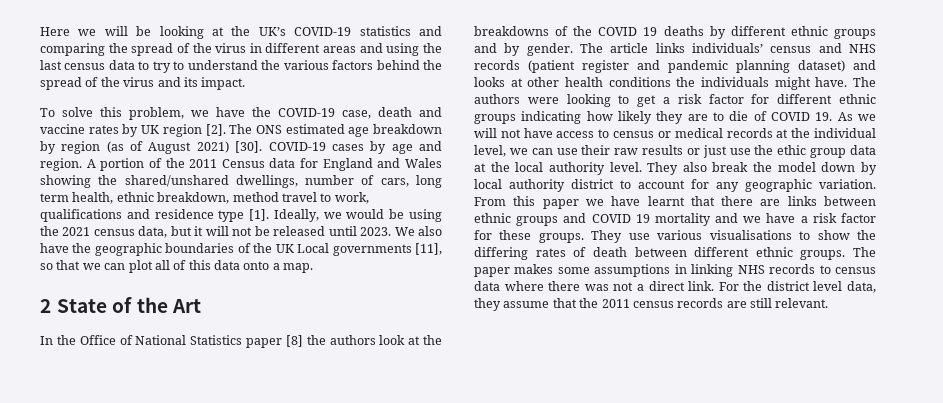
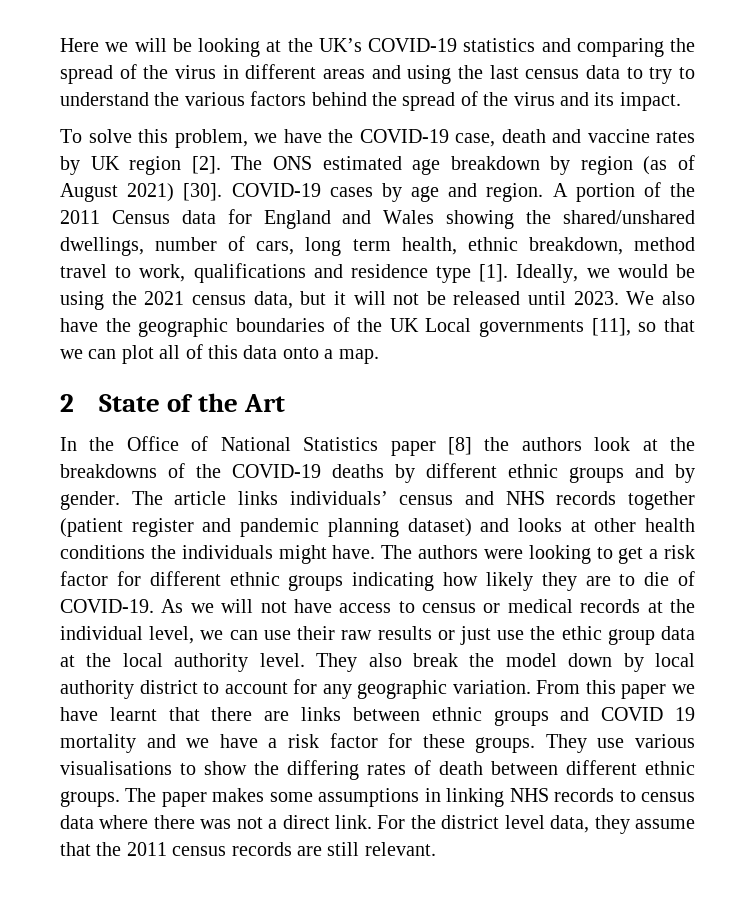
[598,27,658,36] COVID 19 -> [232,464,321,478] COVID-19
(520, 65) none -> [628,491,695,510] together
[771,112,833,121] COVID 19. -> [60,599,154,613] COVID-19.

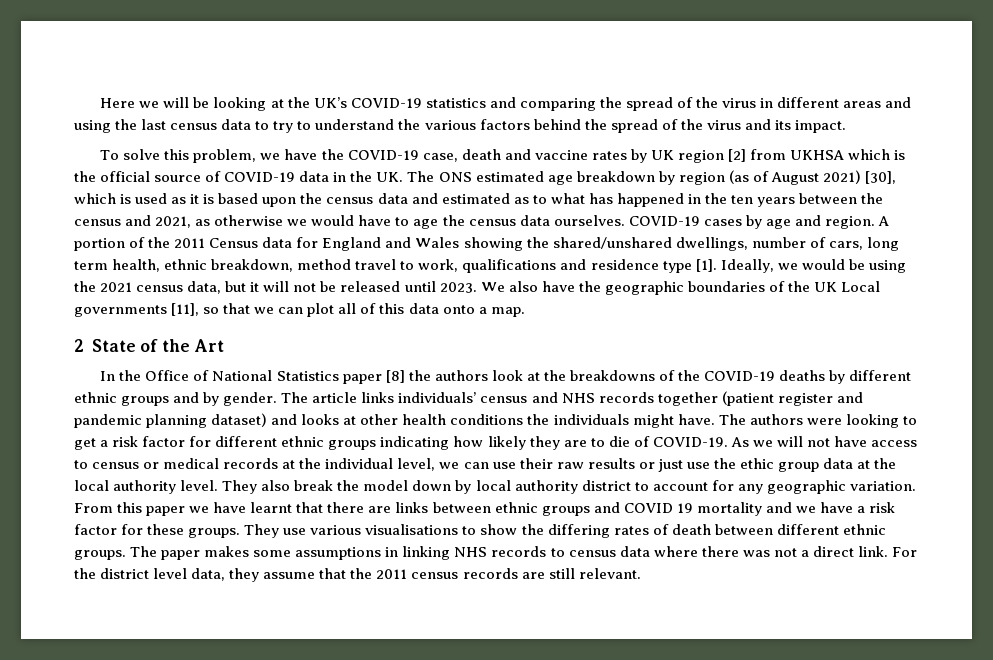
[191,156,221,174] [2]. -> [728,149,906,162] [74,171,404,182] [2] from UKHSA which is the official source of COVID-19 data in the UK.
[183,183,223,201] [30]. -> [864,171,896,184] [74,193,884,207] [74,215,625,229] [30], which is used as it is based upon the census data and estimated as to what has happened in the ten years between the census and 2021, as otherwise we would have to age the census data ourselves.

